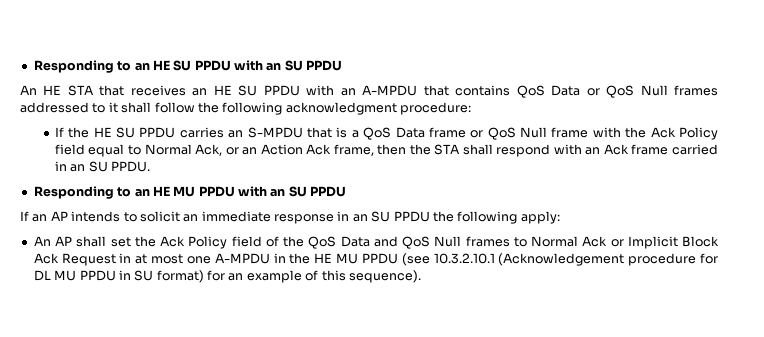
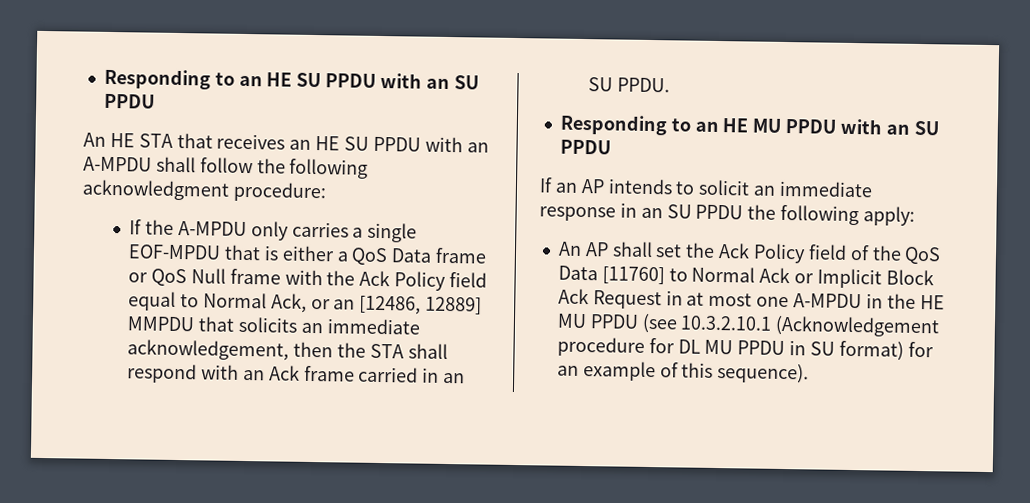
[423,85,719,98] [20,102,118,113] that contains QoS Data or QoS Null frames addressed to it -> (152, 164) none
[93,127,303,138] HE SU PPDU carries an S-MPDU -> [177,220,418,243] [128,244,222,260] A-MPDU only carries a single EOF-MPDU
(348, 132) none -> [281,245,335,262] either
[260,144,374,156] Action Ack frame, -> [359,295,483,315] [127,316,420,335] [127,339,290,361] [12486, 12889] MMPDU that solicits an immediate acknowledgement,
[373,236,510,249] and QoS Null frames -> [601,266,665,285] [11760]

